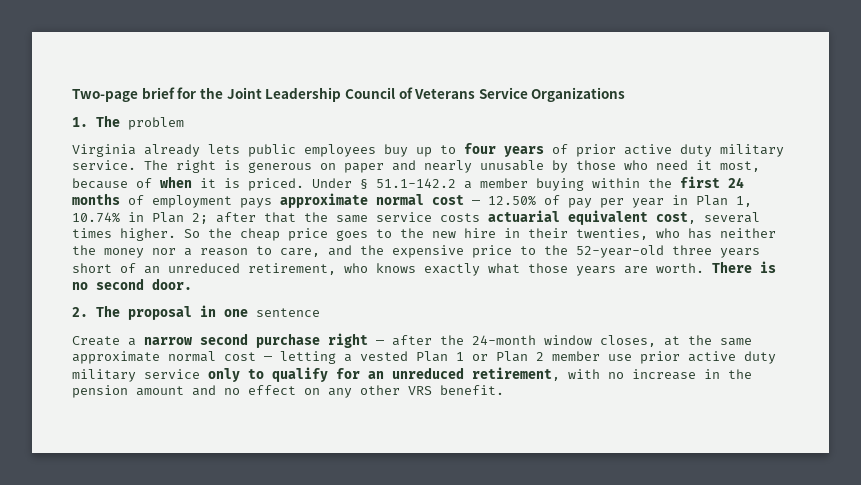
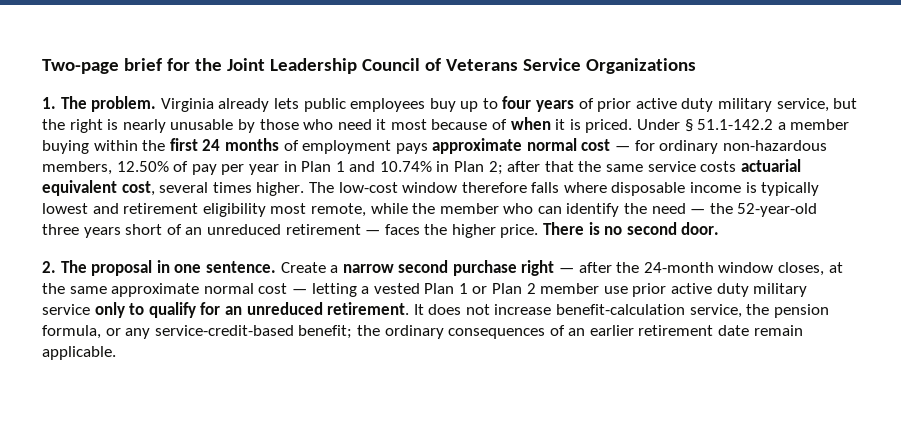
[128,117,184,130] problem // -> [91,96,157,112] problem.
[72,160,416,173] service. The right is generous on paper and -> [776,98,858,112] [42,119,119,133] service, but the right is
[720,161,760,172] most, -> [390,119,427,130] most
(480, 202) none -> [634,140,827,154] [42,161,112,175] for ordinary non-hazardous members,
[736,196,752,207] 1, -> [335,161,376,172] 1 and
[184,228,776,241] [72,245,536,258] So the cheap price goes to the new hire in their twenties, who has neither the money nor a reason to care, and the expensive price to -> [308,182,820,196] [42,203,706,217] The low-cost window therefore falls where disposable income is typically lowest and retirement eligibility most remote, while the member who can identify the need —
[248,263,704,276] retirement, who knows exactly what those years are worth. -> [285,224,539,238] retirement — faces the higher price.
[256,308,320,317] sentence // -> [205,261,276,273] sentence.
[472,367,752,381] [72,385,504,398] retirement, with no increase in the pension amount and no effect on any other VRS benefit. -> [327,302,829,318] [42,325,803,339] [42,346,116,360] retirement. It does not increase benefit-calculation service, the pension formula, or any service-credit-based benefit; the ordinary consequences of an earlier retirement date remain applicable.

